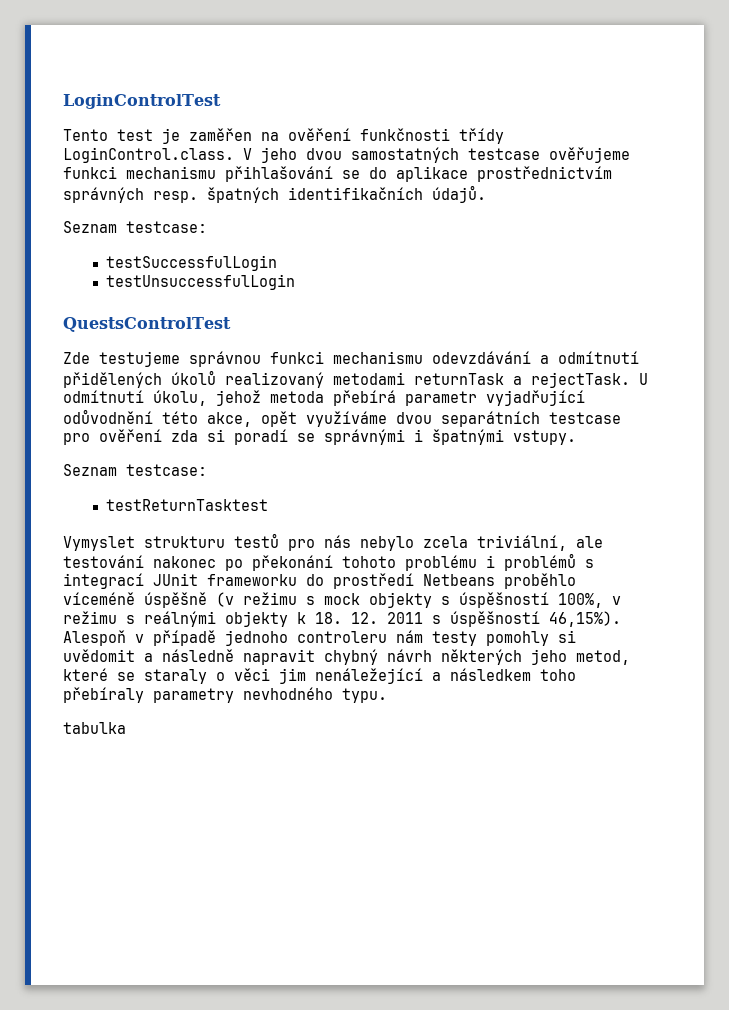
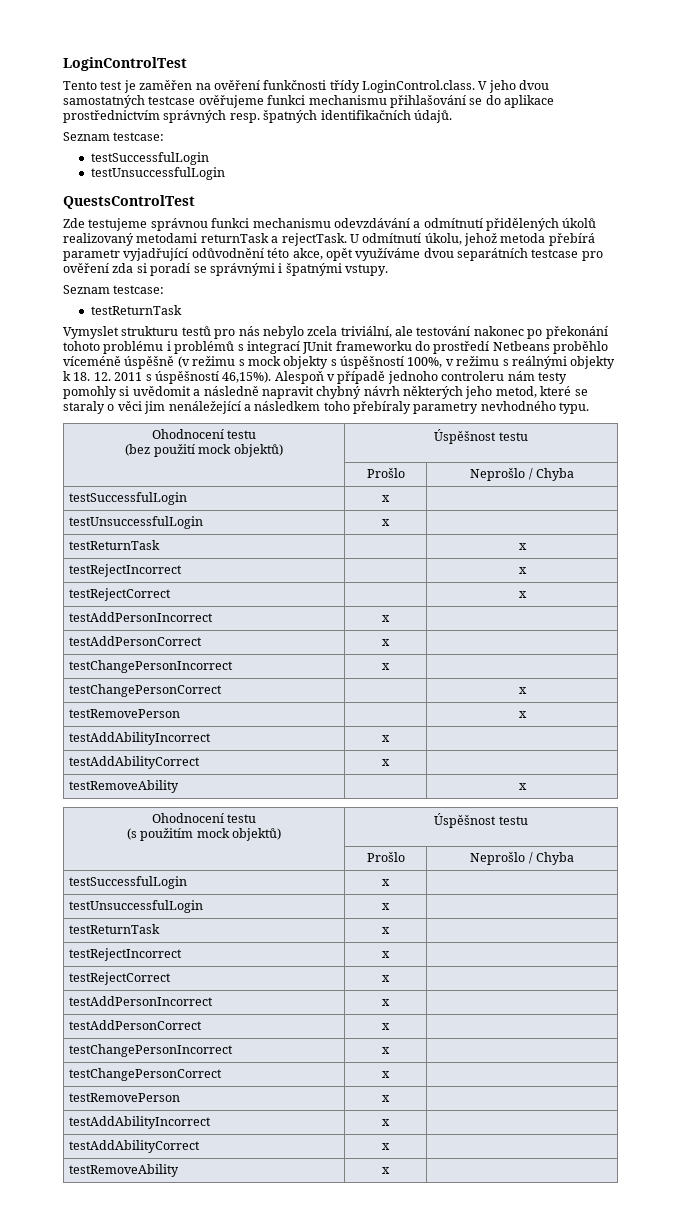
[106,499,269,511] testReturnTasktest -> [90,305,182,315] testReturnTask
[63,722,126,734] // tabulka -> [151,429,257,439] [125,444,283,457] [434,429,528,444] [366,468,405,478] [470,468,574,481] [69,492,188,505] [382,495,390,502] [69,516,204,529] [382,519,390,526] [69,540,161,550] [518,543,527,550] [69,564,183,577] [518,567,527,574] [69,588,172,601] [518,591,527,598] [69,612,214,622] [382,615,390,622] [69,636,203,646] [382,639,390,646] [69,660,234,673] [382,663,390,670] [69,684,223,697] [518,687,527,694] [69,709,181,718] [518,711,527,718] [69,732,212,745] [382,735,390,742] [69,756,201,769] [382,759,390,766] [69,780,180,793] [518,783,527,790] [151,813,257,823] [126,828,282,841] [434,813,528,828] [366,852,405,862] [470,852,574,865] [69,876,188,889] [382,879,390,886] [69,900,204,913] [382,903,390,910] [69,924,161,934] [382,927,390,934] [69,948,183,961] [382,951,390,958] [69,972,172,985] [382,975,390,982] [69,996,214,1006] [382,999,390,1006] [69,1020,203,1030] [382,1023,390,1030] [69,1044,234,1057] [382,1047,390,1054] [69,1068,223,1081] [382,1071,390,1078] [69,1093,181,1102] [382,1095,390,1102] [69,1116,212,1129] [382,1119,390,1126] [69,1140,201,1153] [382,1143,390,1150] [69,1164,180,1177] [382,1167,390,1174] // Ohodnocení testu // (bez použití mock objektů) | Úspěšnost testu // | Prošlo | Neprošlo / Chyba // testSuccessfulLogin | x | // testUnsuccessfulLogin | x | // testReturnTask | | x // testRejectIncorrect | | x // testRejectCorrect | | x // testAddPersonIncorrect | x | // testAddPersonCorrect | x | // testChangePersonIncorrect | x | // testChangePersonCorrect | | x // testRemovePerson | | x // testAddAbilityIncorrect | x | // testAddAbilityCorrect | x | // testRemoveAbility | | x // Ohodnocení testu // (s použitím mock objektů) | Úspěšnost testu // | Prošlo | Neprošlo / Chyba // testSuccessfulLogin | x | // testUnsuccessfulLogin | x | // testReturnTask | x | // testRejectIncorrect | x | // testRejectCorrect | x | // testAddPersonIncorrect | x | // testAddPersonCorrect | x | // testChangePersonIncorrect | x | // testChangePersonCorrect | x | // testRemovePerson | x | // testAddAbilityIncorrect | x | // testAddAbilityCorrect | x | // testRemoveAbility | x |

